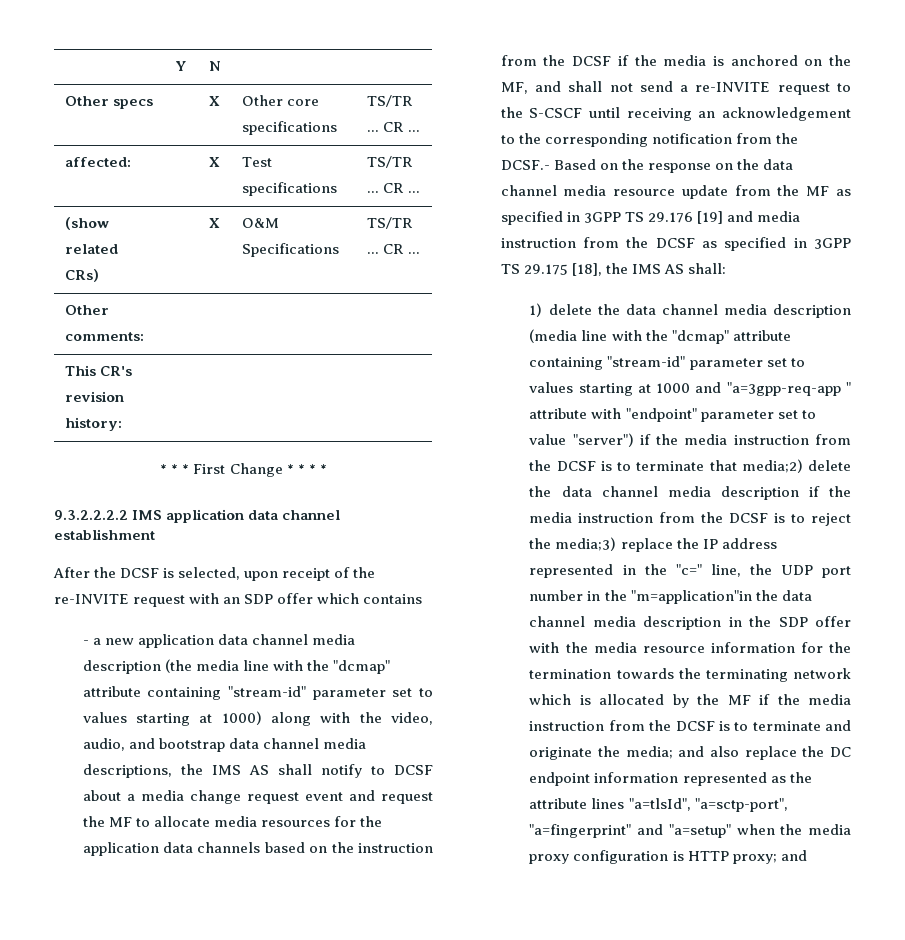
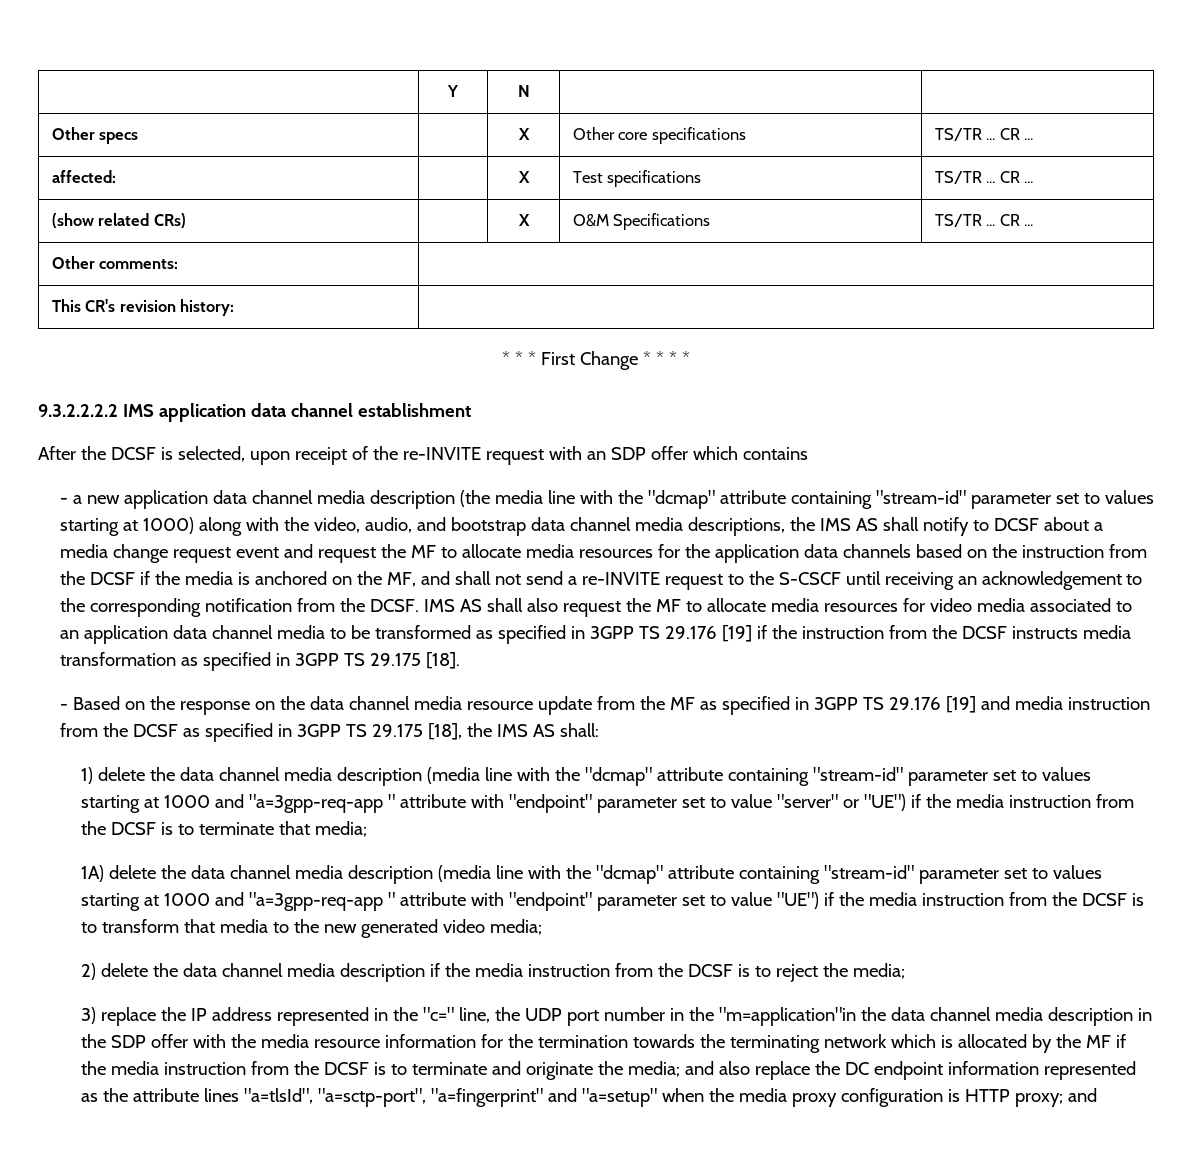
[500,160,550,170] DCSF.- -> [369,598,1132,617] [59,625,1131,644] [59,652,460,671] [59,704,68,710] DCSF. IMS AS shall also request the MF to allocate media resources for video media associated to an application data channel media to be transformed as specified in 3GPP TS 29.176 [19] if the instruction from the DCSF instructs media transformation as specified in 3GPP TS 29.175 [18]. // -
[572,433,634,447] "server") -> [777,794,907,811] "server" or "UE")
[741,459,803,473] media;2) -> [315,821,368,837] [81,865,1103,884] [81,892,1145,911] [81,919,543,938] [81,963,97,980] media; // 1A) delete the data channel media description (media line with the "dcmap" attribute containing "stream-id" parameter set to values starting at 1000 and "a=3gpp-req-app " attribute with "endpoint" parameter set to value "UE") if the media instruction from the DCSF is to transform that media to the new generated video media; // 2)
[555,537,617,551] media;3) -> [853,963,906,979] [81,1007,97,1024] media; // 3)

